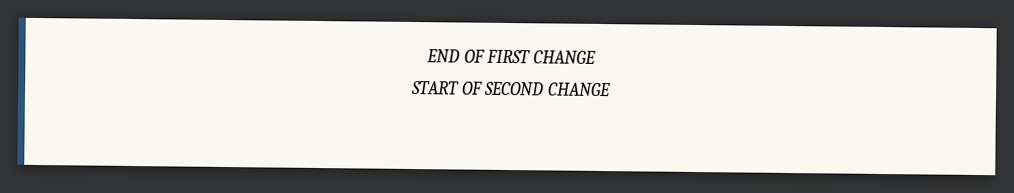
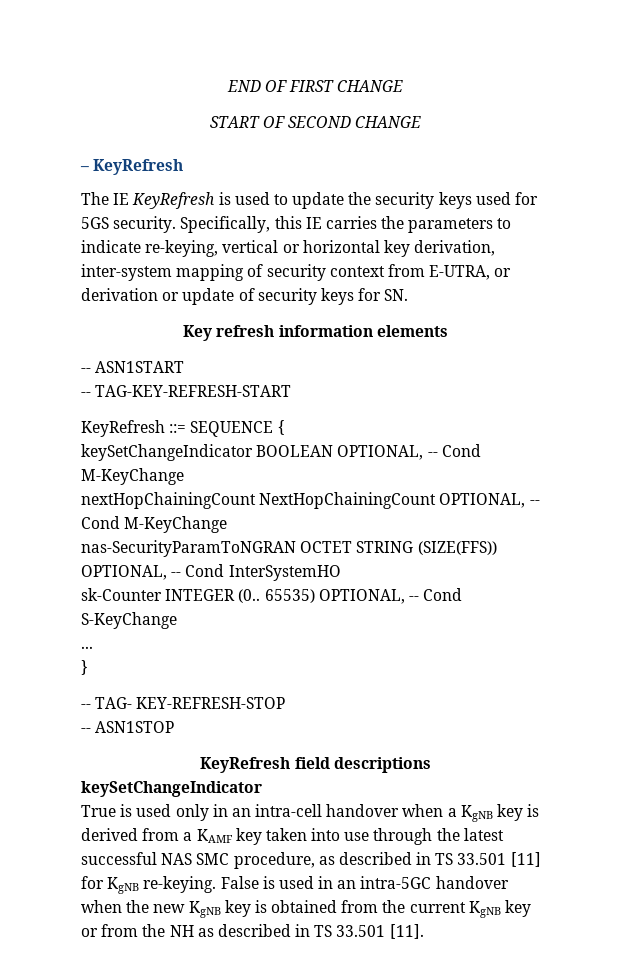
(612, 89) none -> [80,159,184,175] [81,192,539,209] [81,216,512,233] [81,240,496,257] [81,264,512,281] [81,288,409,305] [183,325,448,341] [81,361,185,373] [81,385,292,397] [81,420,285,437] [81,444,481,461] [81,468,184,485] [81,492,540,509] [81,516,228,533] [81,540,497,557] [81,564,341,581] [81,588,463,604] [81,612,177,629] [81,646,93,649] [81,660,88,675] [81,697,286,709] [81,721,175,733] [200,757,431,773] [81,781,262,797] [81,804,540,822] [81,828,504,845] [81,852,541,869] [81,876,509,894] [81,900,532,918] [81,924,424,939] // – KeyRefresh // The IE KeyRefresh is used to update the security keys used for 5GS security. Specifically, this IE carries the parameters to indicate re-keying, vertical or horizontal key derivation, inter-system mapping of security context from E-UTRA, or derivation or update of security keys for SN. // Key refresh information elements // -- ASN1START // -- TAG-KEY-REFRESH-START // KeyRefresh ::= SEQUENCE { // keySetChangeIndicator BOOLEAN OPTIONAL, -- Cond M-KeyChange // nextHopChainingCount NextHopChainingCount OPTIONAL, -- Cond M-KeyChange // nas-SecurityParamToNGRAN OCTET STRING (SIZE(FFS)) OPTIONAL, -- Cond InterSystemHO // sk-Counter INTEGER (0.. 65535) OPTIONAL, -- Cond S-KeyChange // ... // } // -- TAG- KEY-REFRESH-STOP // -- ASN1STOP // KeyRefresh field descriptions // keySetChangeIndicator // True is used only in an intra-cell handover when a KgNB key is derived from a KAMF key taken into use through the latest successful NAS SMC procedure, as described in TS 33.501 [11] for KgNB re-keying. False is used in an intra-5GC handover when the new KgNB key is obtained from the current KgNB key or from the NH as described in TS 33.501 [11].

